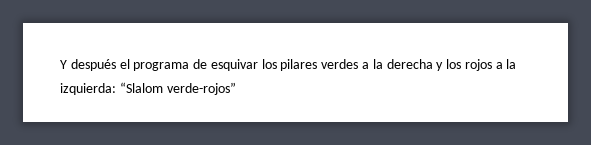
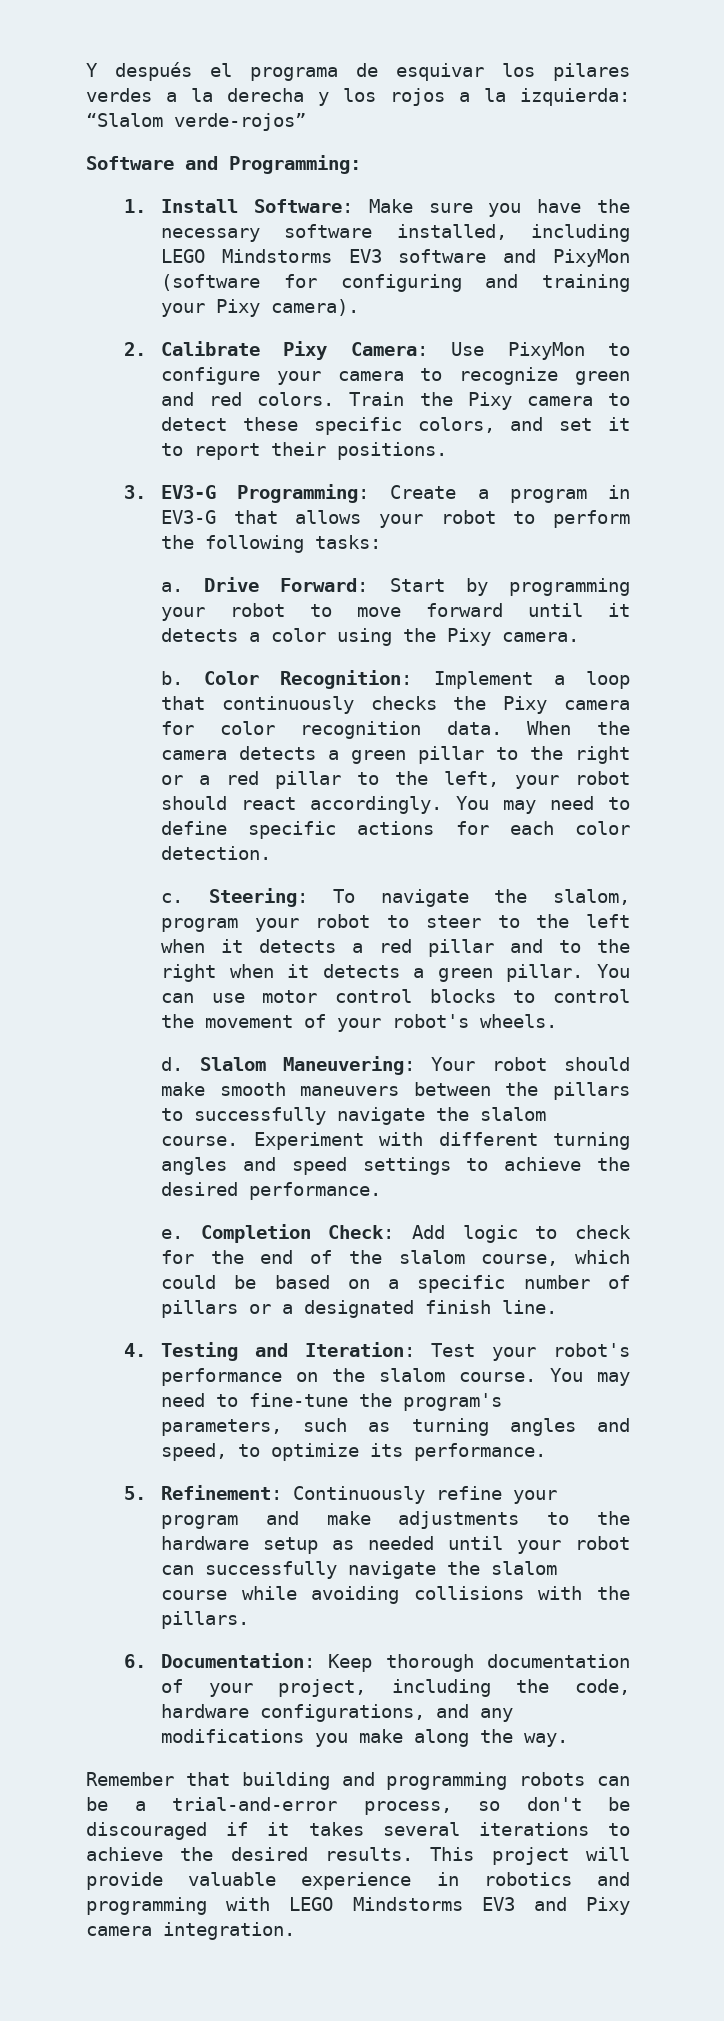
(236, 88) none -> [86,155,361,174] [123,199,631,217] [161,224,630,242] [161,249,630,267] [161,274,630,292] [161,299,360,317] [123,341,630,360] [161,367,630,385] [161,392,630,410] [161,417,631,435] [161,442,448,460] [123,484,630,503] [161,510,630,528] [161,535,382,553] [161,577,630,596] [161,603,630,621] [161,628,580,646] [161,670,630,689] [161,696,631,714] [161,721,630,739] [161,746,630,764] [161,771,630,789] [161,796,630,814] [161,821,630,839] [161,846,272,860] [161,888,630,907] [161,914,630,932] [161,939,631,957] [161,964,630,982] [161,989,630,1003] [161,1014,558,1032] [161,1056,630,1075] [161,1082,630,1100] [161,1107,547,1125] [161,1132,630,1150] [161,1157,631,1175] [161,1182,382,1200] [161,1224,631,1243] [161,1250,630,1266] [161,1275,631,1293] [161,1300,558,1318] [123,1342,630,1361] [161,1368,630,1386] [161,1393,503,1411] [161,1418,630,1436] [161,1443,547,1461] [123,1485,558,1504] [161,1511,630,1529] [161,1536,630,1554] [161,1561,558,1579] [161,1586,630,1604] [161,1611,250,1629] [123,1653,630,1672] [161,1679,630,1697] [161,1704,514,1722] [161,1729,569,1747] [86,1772,630,1790] [86,1797,630,1815] [86,1822,630,1840] [86,1847,630,1865] [86,1872,630,1890] [86,1897,630,1915] [86,1922,295,1940] // Software and Programming: // 1. Install Software: Make sure you have the necessary software installed, including LEGO Mindstorms EV3 software and PixyMon (software for configuring and training your Pixy camera). // 2. Calibrate Pixy Camera: Use PixyMon to configure your camera to recognize green and red colors. Train the Pixy camera to detect these specific colors, and set it to report their positions. // 3. EV3-G Programming: Create a program in EV3-G that allows your robot to perform the following tasks: // a. Drive Forward: Start by programming your robot to move forward until it detects a color using the Pixy camera. // b. Color Recognition: Implement a loop that continuously checks the Pixy camera for color recognition data. When the camera detects a green pillar to the right or a red pillar to the left, your robot should react accordingly. You may need to define specific actions for each color detection. // c. Steering: To navigate the slalom, program your robot to steer to the left when it detects a red pillar and to the right when it detects a green pillar. You can use motor control blocks to control the movement of your robot's wheels. // d. Slalom Maneuvering: Your robot should make smooth maneuvers between the pillars to successfully navigate the slalom course. Experiment with different turning angles and speed settings to achieve the desired performance. // e. Completion Check: Add logic to check for the end of the slalom course, which could be based on a specific number of pillars or a designated finish line. // 4. Testing and Iteration: Test your robot's performance on the slalom course. You may need to fine-tune the program's parameters, such as turning angles and speed, to optimize its performance. // 5. Refinement: Continuously refine your program and make adjustments to the hardware setup as needed until your robot can successfully navigate the slalom course while avoiding collisions with the pillars. // 6. Documentation: Keep thorough documentation of your project, including the code, hardware configurations, and any modifications you make along the way. // Remember that building and programming robots can be a trial-and-error process, so don't be discouraged if it takes several iterations to achieve the desired results. This project will provide valuable experience in robotics and programming with LEGO Mindstorms EV3 and Pixy camera integration.

